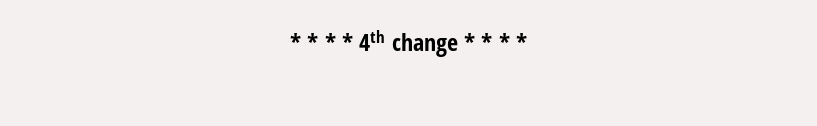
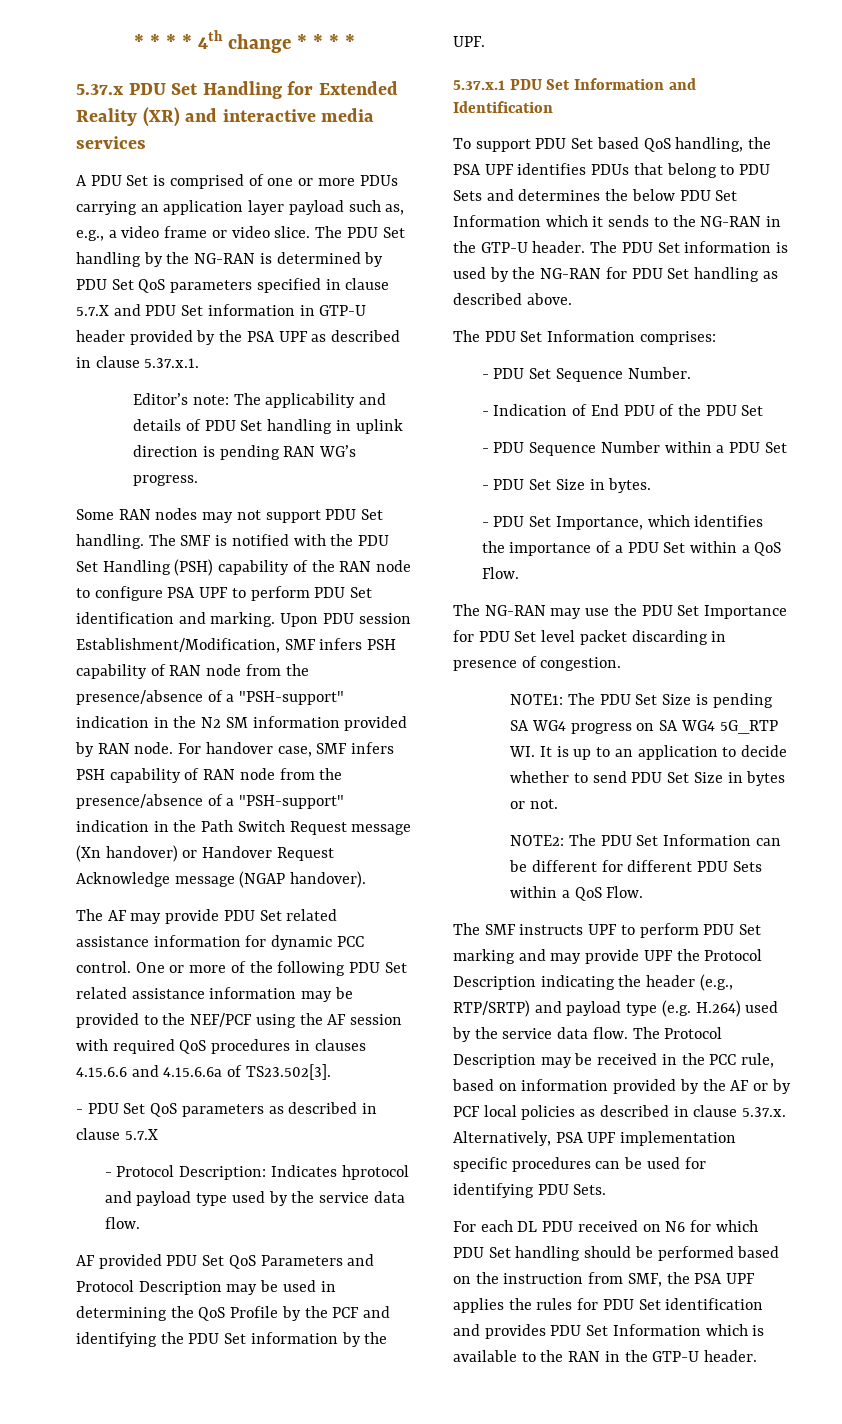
(528, 42) none -> [76,81,398,99] [76,107,375,127] [76,136,146,149] [76,174,398,189] [76,200,405,215] [76,226,405,241] [76,252,384,267] [76,278,390,293] [76,304,367,316] [76,330,401,345] [76,356,200,368] [133,393,387,408] [133,419,403,434] [133,445,357,460] [133,475,199,486] [76,508,384,523] [76,534,390,549] [76,559,412,576] [76,586,373,601] [76,612,411,627] [76,638,397,653] [76,664,309,679] [76,690,345,705] [76,716,408,731] [75,742,395,757] [76,768,343,783] [76,794,345,809] [76,820,412,835] [76,845,334,862] [76,871,367,888] [76,909,338,924] [76,935,364,950] [76,961,407,976] [76,987,353,1002] [76,1013,403,1028] [76,1039,366,1054] [76,1064,331,1080] [76,1102,378,1117] [76,1128,158,1140] [104,1165,409,1180] [104,1191,405,1206] [104,1217,140,1229] [76,1254,375,1269] [76,1280,336,1295] [76,1306,391,1321] [76,1332,388,1347] [453,36,485,47] [453,78,696,90] [453,101,553,113] [453,137,772,152] [453,163,771,178] [453,189,738,201] [453,215,782,227] [453,241,789,253] [453,267,778,282] [453,293,572,305] [453,330,716,345] [481,367,691,382] [481,404,764,416] [481,441,787,456] [481,478,652,493] [481,515,764,530] [481,541,782,556] [481,567,519,579] [453,604,788,619] [453,630,727,645] [453,656,622,671] [510,693,773,708] [510,720,778,734] [509,745,788,760] [510,771,786,786] [510,799,559,809] [510,834,781,846] [509,860,762,872] [510,886,644,901] [453,923,762,938] [453,949,763,964] [453,974,733,991] [453,1000,779,1017] [452,1027,723,1042] [453,1053,775,1068] [452,1079,791,1094] [453,1105,787,1120] [453,1131,737,1146] [453,1157,706,1172] [453,1183,607,1198] [453,1220,758,1232] [453,1246,780,1261] [453,1272,756,1287] [453,1298,764,1313] [453,1324,765,1339] [453,1350,758,1362] // 5.37.x PDU Set Handling for Extended Reality (XR) and interactive media services // A PDU Set is comprised of one or more PDUs carrying an application layer payload such as, e.g., a video frame or video slice. The PDU Set handling by the NG-RAN is determined by PDU Set QoS parameters specified in clause 5.7.X and PDU Set information in GTP-U header provided by the PSA UPF as described in clause 5.37.x.1. // Editor’s note: The applicability and details of PDU Set handling in uplink direction is pending RAN WG’s progress. // Some RAN nodes may not support PDU Set handling. The SMF is notified with the PDU Set Handling (PSH) capability of the RAN node to configure PSA UPF to perform PDU Set identification and marking. Upon PDU session Establishment/Modification, SMF infers PSH capability of RAN node from the presence/absence of a "PSH-support" indication in the N2 SM information provided by RAN node. For handover case, SMF infers PSH capability of RAN node from the presence/absence of a "PSH-support" indication in the Path Switch Request message (Xn handover) or Handover Request Acknowledge message (NGAP handover). // The AF may provide PDU Set related assistance information for dynamic PCC control. One or more of the following PDU Set related assistance information may be provided to the NEF/PCF using the AF session with required QoS procedures in clauses 4.15.6.6 and 4.15.6.6a of TS23.502[3]. // - PDU Set QoS parameters as described in clause 5.7.X // - Protocol Description: Indicates hprotocol and payload type used by the service data flow. // AF provided PDU Set QoS Parameters and Protocol Description may be used in determining the QoS Profile by the PCF and identifying the PDU Set information by the UPF. // 5.37.x.1 PDU Set Information and Identification // To support PDU Set based QoS handling, the PSA UPF identifies PDUs that belong to PDU Sets and determines the below PDU Set Information which it sends to the NG-RAN in the GTP-U header. The PDU Set information is used by the NG-RAN for PDU Set handling as described above. // The PDU Set Information comprises: // - PDU Set Sequence Number. // - Indication of End PDU of the PDU Set // - PDU Sequence Number within a PDU Set // - PDU Set Size in bytes. // - PDU Set Importance, which identifies the importance of a PDU Set within a QoS Flow. // The NG-RAN may use the PDU Set Importance for PDU Set level packet discarding in presence of congestion. // NOTE1: The PDU Set Size is pending SA WG4 progress on SA WG4 5G_RTP WI. It is up to an application to decide whether to send PDU Set Size in bytes or not. // NOTE2: The PDU Set Information can be different for different PDU Sets within a QoS Flow. // The SMF instructs UPF to perform PDU Set marking and may provide UPF the Protocol Description indicating the header (e.g., RTP/SRTP) and payload type (e.g. H.264) used by the service data flow. The Protocol Description may be received in the PCC rule, based on information provided by the AF or by PCF local policies as described in clause 5.37.x. Alternatively, PSA UPF implementation specific procedures can be used for identifying PDU Sets. // For each DL PDU received on N6 for which PDU Set handling should be performed based on the instruction from SMF, the PSA UPF applies the rules for PDU Set identification and provides PDU Set Information which is available to the RAN in the GTP-U header.

